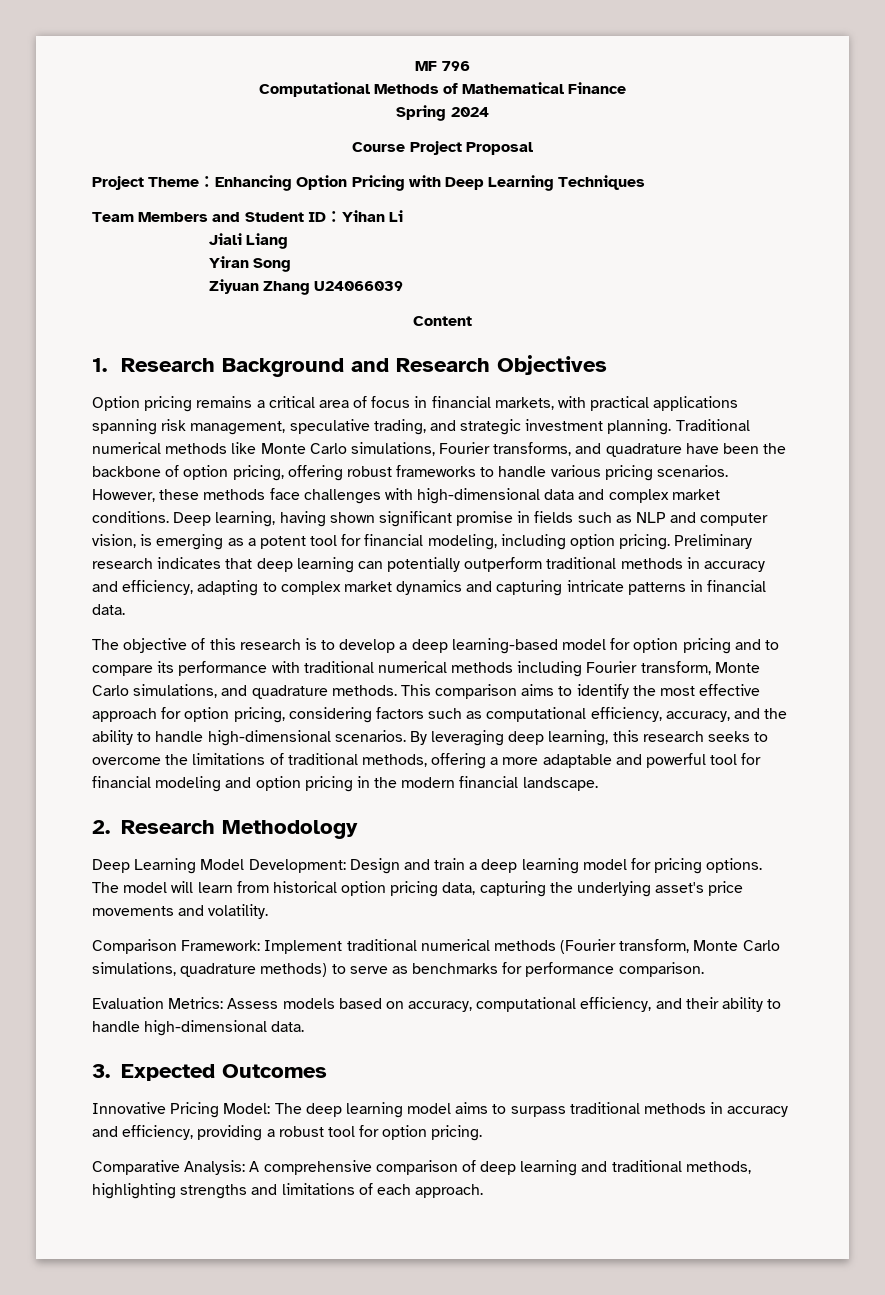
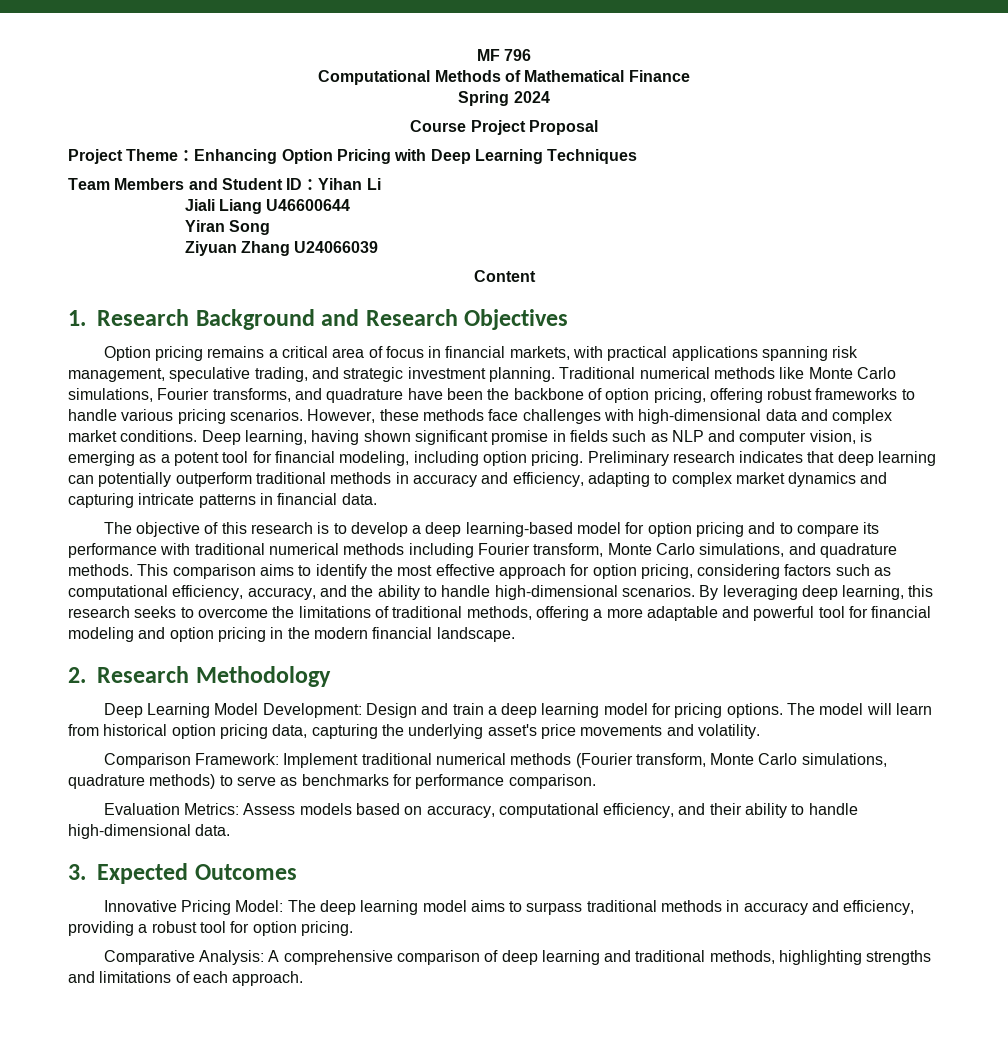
(289, 241) none -> [266,199,351,211] U46600644

